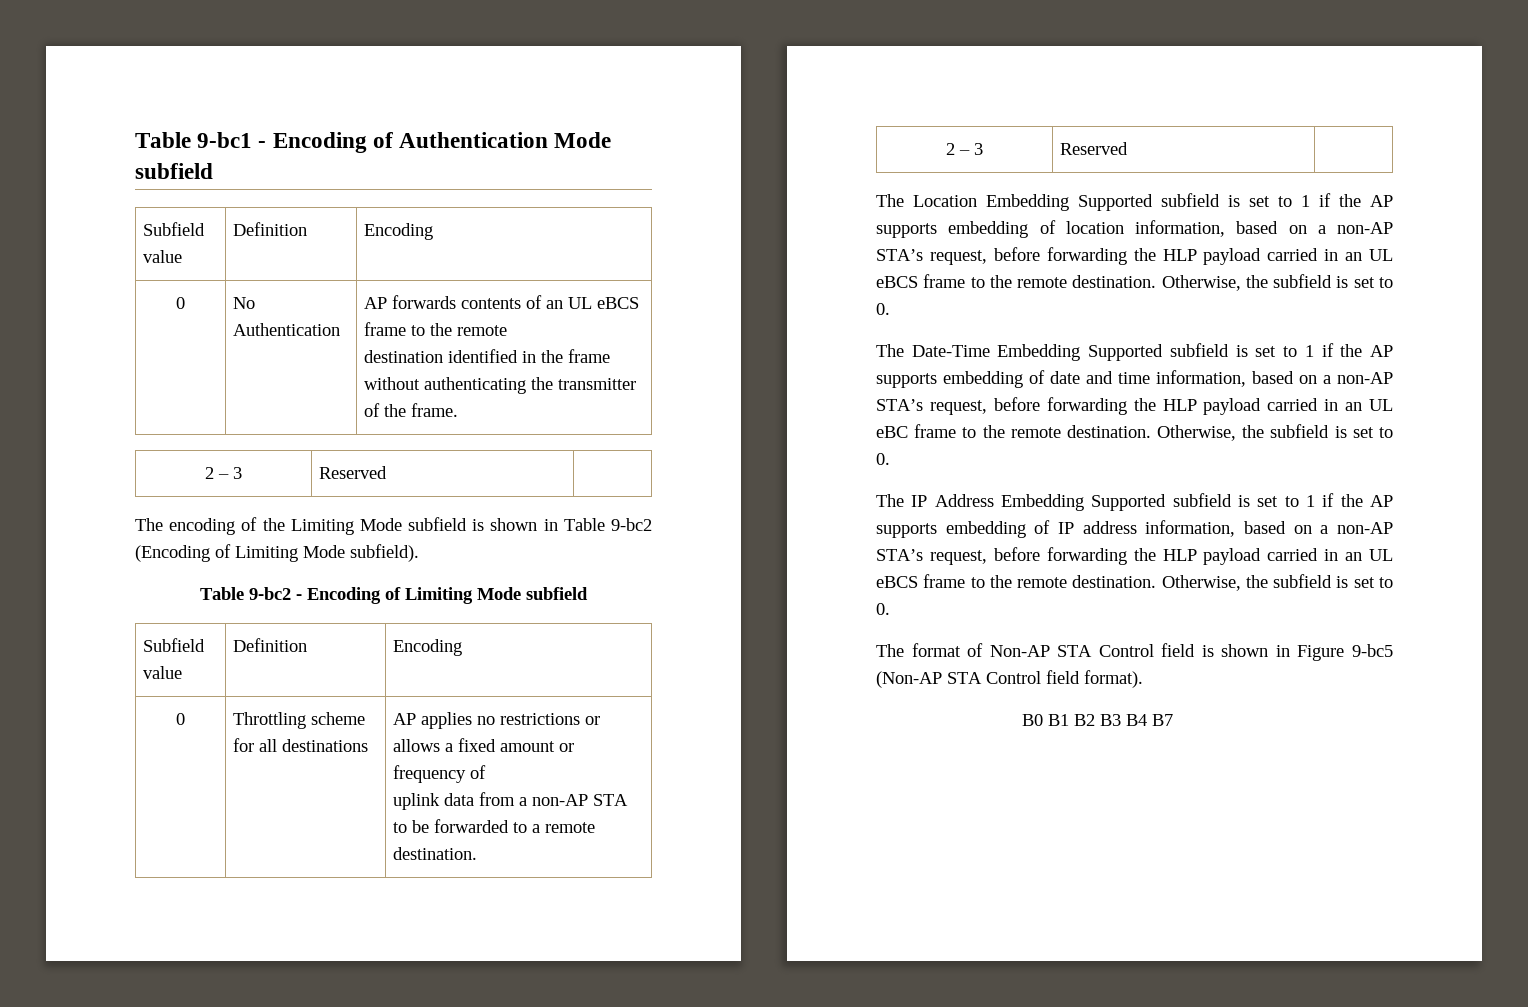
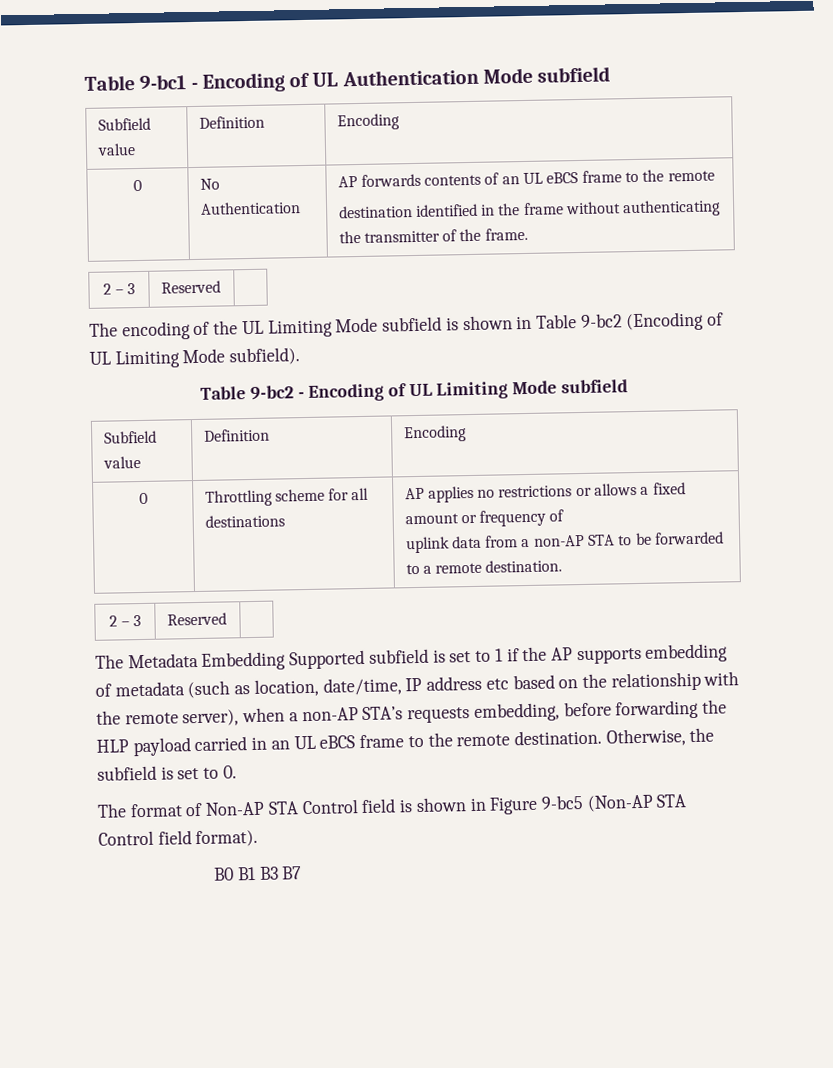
(393, 140) none -> [312,72,339,87] UL
(285, 524) none -> [241,320,264,335] UL
(231, 551) none -> [89,351,111,365] UL
(401, 593) none -> [408,383,433,397] UL
[913,195,977,207] Location -> [127,652,199,669] Metadata
[1065,220,1393,237] [876,247,1393,265] [876,274,1393,291] [876,303,890,315] [876,343,1393,361] [876,370,1393,388] [876,397,1393,415] [876,424,1393,441] [876,453,890,465] [876,493,1393,511] [876,520,1393,538] [876,549,987,565] location information, based on a non-AP STA’s request, before forwarding the HLP payload carried in an UL eBCS frame to the remote destination. Otherwise, the subfield is set to 0. // The Date-Time Embedding Supported subfield is set to 1 if the AP supports embedding of date and time information, based on a non-AP STA’s request, before forwarding the HLP payload carried in an UL eBC frame to the remote destination. Otherwise, the subfield is set to 0. // The IP Address Embedding Supported subfield is set to 1 if the AP supports embedding of IP address information, based on a non-AP STA’s request, -> [114,671,740,699] [96,702,560,727] metadata (such as location, date/time, IP address etc based on the relationship with the remote server), when a non-AP STA’s requests embedding,
[1074,714,1148,726] B2 B3 B4 -> [259,866,279,880] B3

